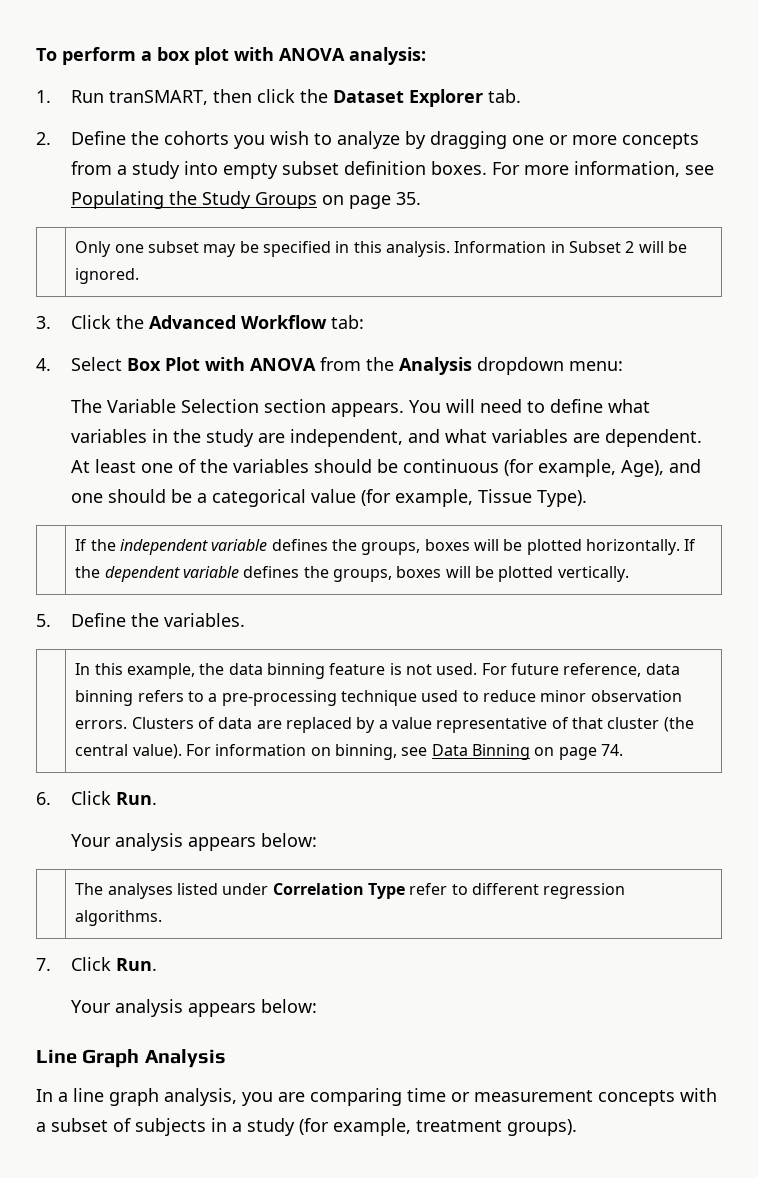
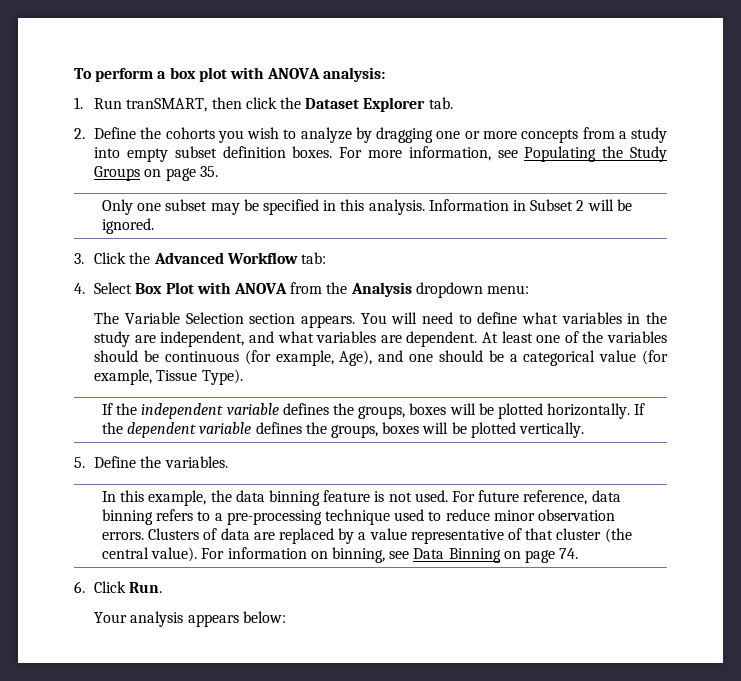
[75,883,626,899] [75,910,163,926] [36,957,157,971] [70,999,317,1017] [36,1049,226,1068] [36,1088,717,1106] [36,1118,577,1136] // | The analyses listed under Correlation Type refer to different regression algorithms. // 7. Click Run. // Your analysis appears below: // Line Graph Analysis // In a line graph analysis, you are comparing time or measurement concepts with a subset of subjects in a study (for example, treatment groups). -> (286, 617) none

